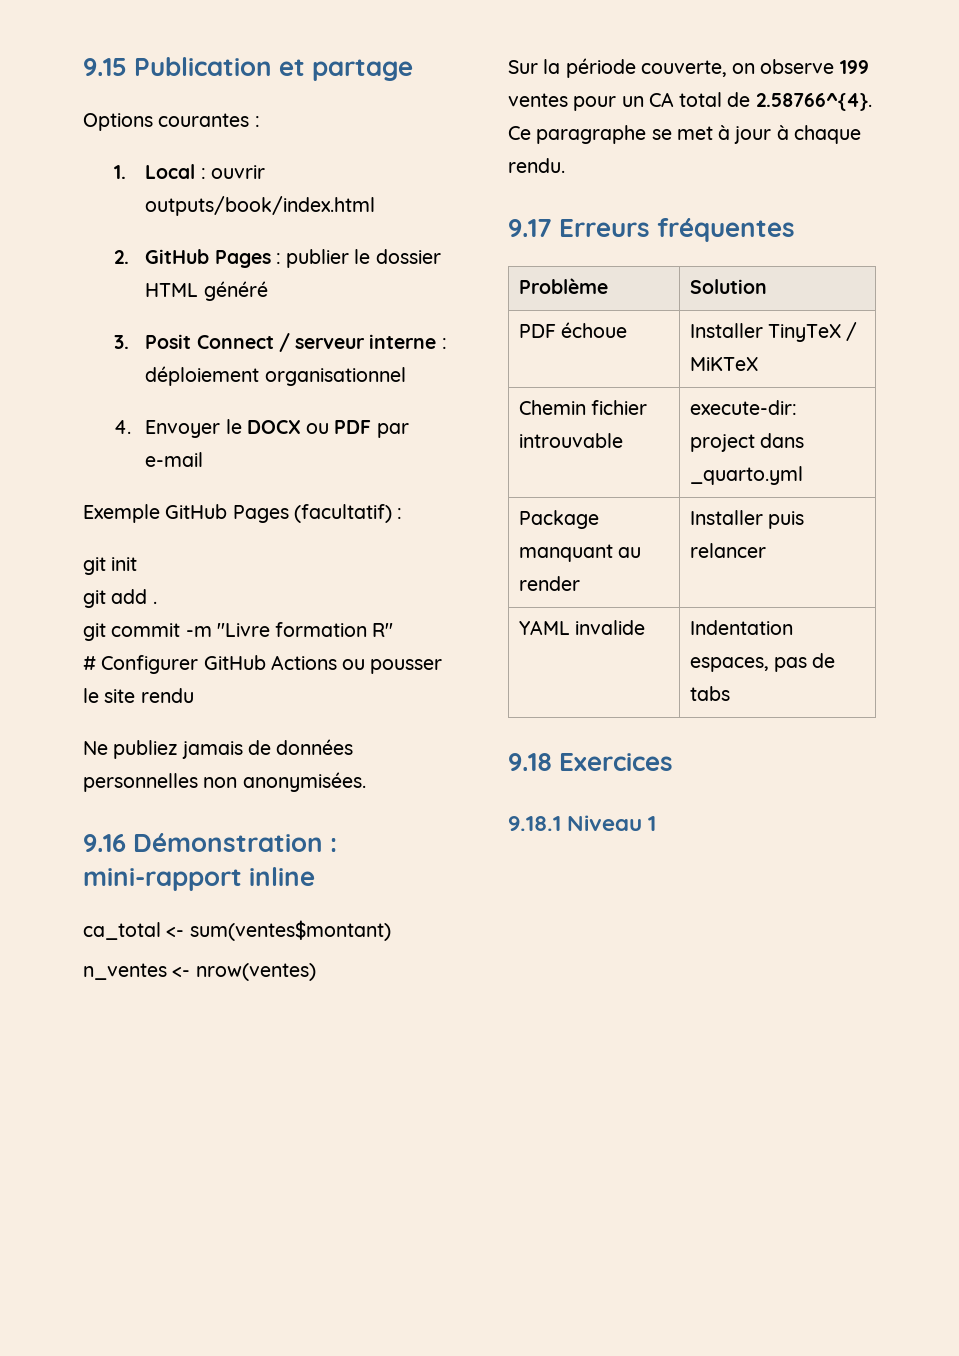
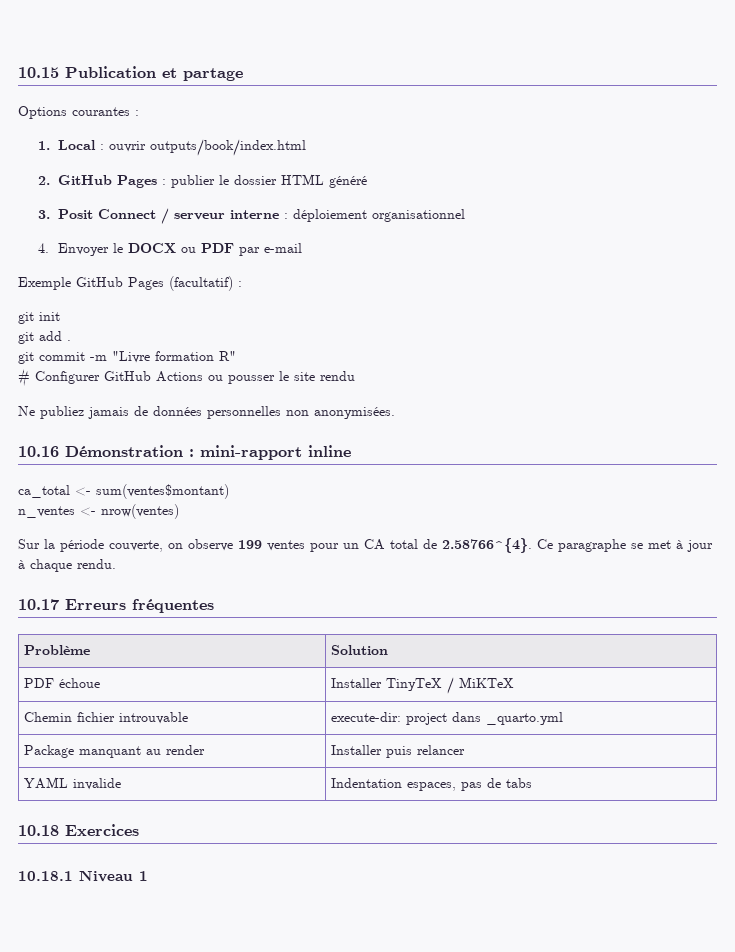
[83,58,127,76] 9.15 -> [18,67,59,78] 10.15
[83,834,126,852] 9.16 -> [18,446,59,457] 10.16
[508,219,552,237] 9.17 -> [18,599,59,610] 10.17
[508,753,552,771] 9.18 -> [18,825,59,836] 10.18
[508,816,561,831] 9.18.1 -> [18,871,73,881] 10.18.1

